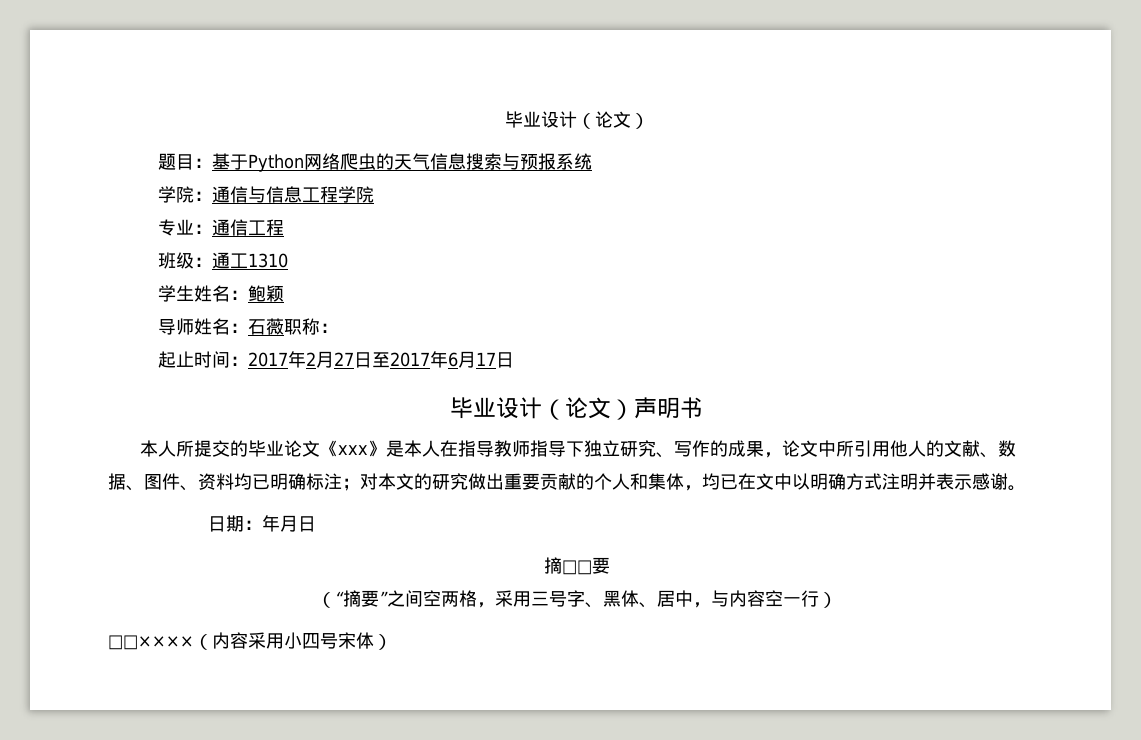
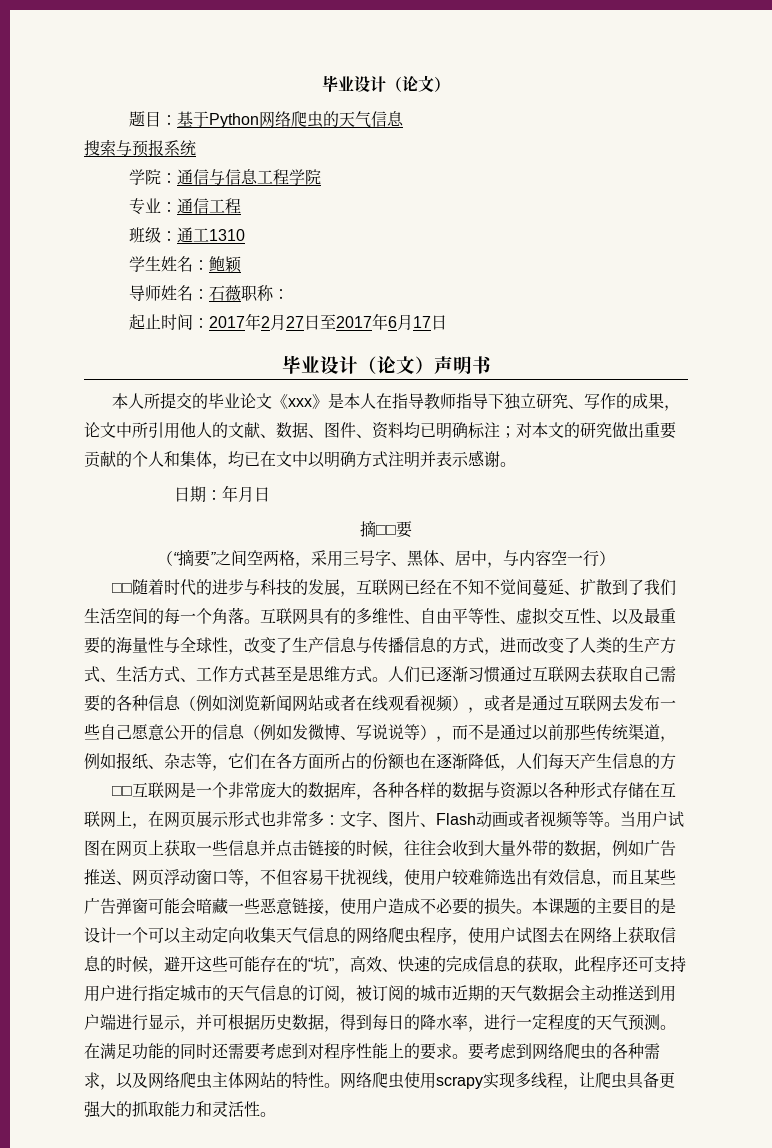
(467, 161) none -> (404, 118) //
[108,632,392,650] □□××××（内容采用小四号宋体） -> [112,579,677,597] [84,607,676,625] [84,637,676,655] [84,665,676,683] [84,695,676,713] [84,724,676,742] [84,752,676,771] [112,782,677,800] [84,810,684,829] [84,839,676,858] [84,869,676,887] [84,898,676,916] [84,926,676,945] [84,955,686,974] [84,985,676,1003] [84,1013,676,1032] [84,1043,660,1060] [84,1072,675,1090] [84,1101,276,1118] □□随着时代的进步与科技的发展，互联网已经在不知不觉间蔓延、扩散到了我们生活空间的每一个角落。互联网具有的多维性、自由平等性、虚拟交互性、以及最重要的海量性与全球性，改变了生产信息与传播信息的方式，进而改变了人类的生产方式、生活方式、工作方式甚至是思维方式。人们已逐渐习惯通过互联网去获取自己需要的各种信息（例如浏览新闻网站或者在线观看视频），或者是通过互联网去发布一些自己愿意公开的信息（例如发微博、写说说等），而不是通过以前那些传统渠道，例如报纸、杂志等，它们在各方面所占的份额也在逐渐降低，人们每天产生信息的方 // □□互联网是一个非常庞大的数据库，各种各样的数据与资源以各种形式存储在互联网上，在网页展示形式也非常多：文字、图片、Flash动画或者视频等等。当用户试图在网页上获取一些信息并点击链接的时候，往往会收到大量外带的数据，例如广告推送、网页浮动窗口等，不但容易干扰视线，使用户较难筛选出有效信息，而且某些广告弹窗可能会暗藏一些恶意链接，使用户造成不必要的损失。本课题的主要目的是设计一个可以主动定向收集天气信息的网络爬虫程序，使用户试图去在网络上获取信息的时候，避开这些可能存在的“坑”，高效、快速的完成信息的获取，此程序还可支持用户进行指定城市的天气信息的订阅，被订阅的城市近期的天气数据会主动推送到用户端进行显示，并可根据历史数据，得到每日的降水率，进行一定程度的天气预测。在满足功能的同时还需要考虑到对程序性能上的要求。要考虑到网络爬虫的各种需求，以及网络爬虫主体网站的特性。网络爬虫使用scrapy实现多线程，让爬虫具备更强大的抓取能力和灵活性。

